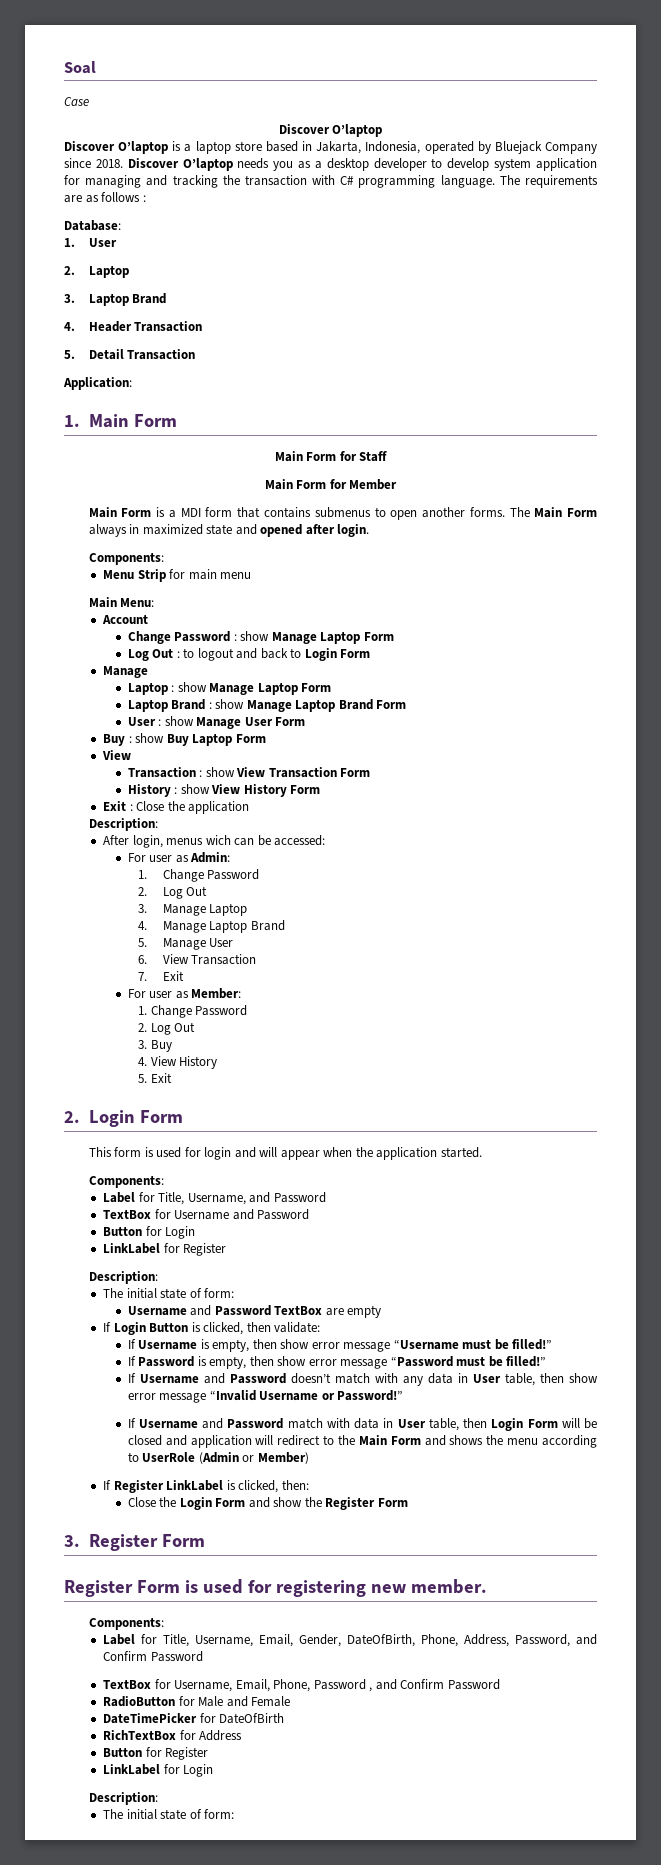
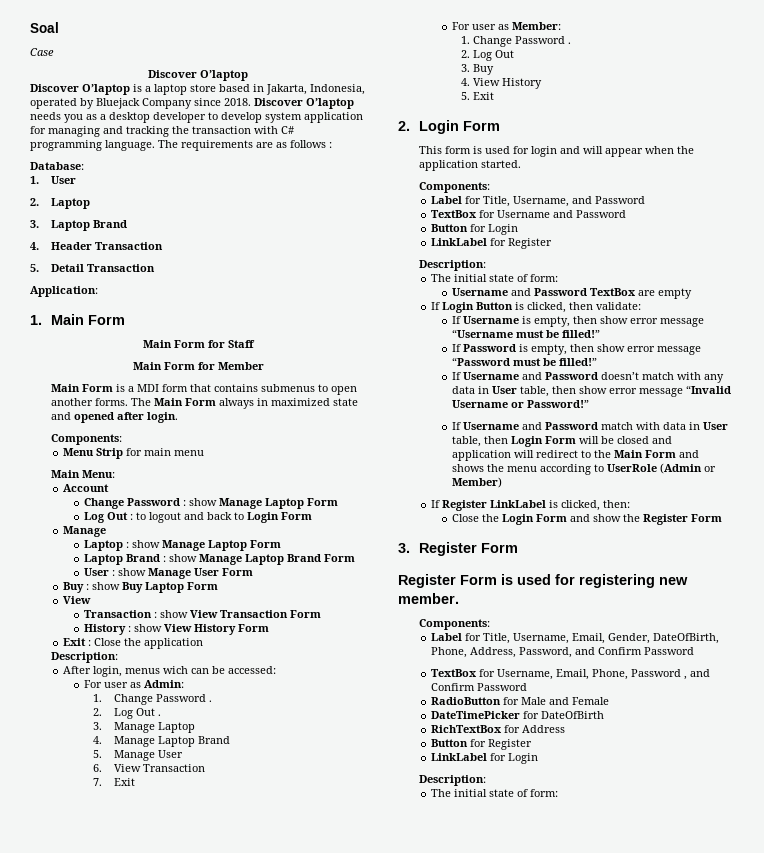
[138,886,208,899] // 2. Log Out -> [208,700,212,702] [92,708,161,719] . // 2. Log Out .
(248, 1010) none -> [567,42,571,44] .

